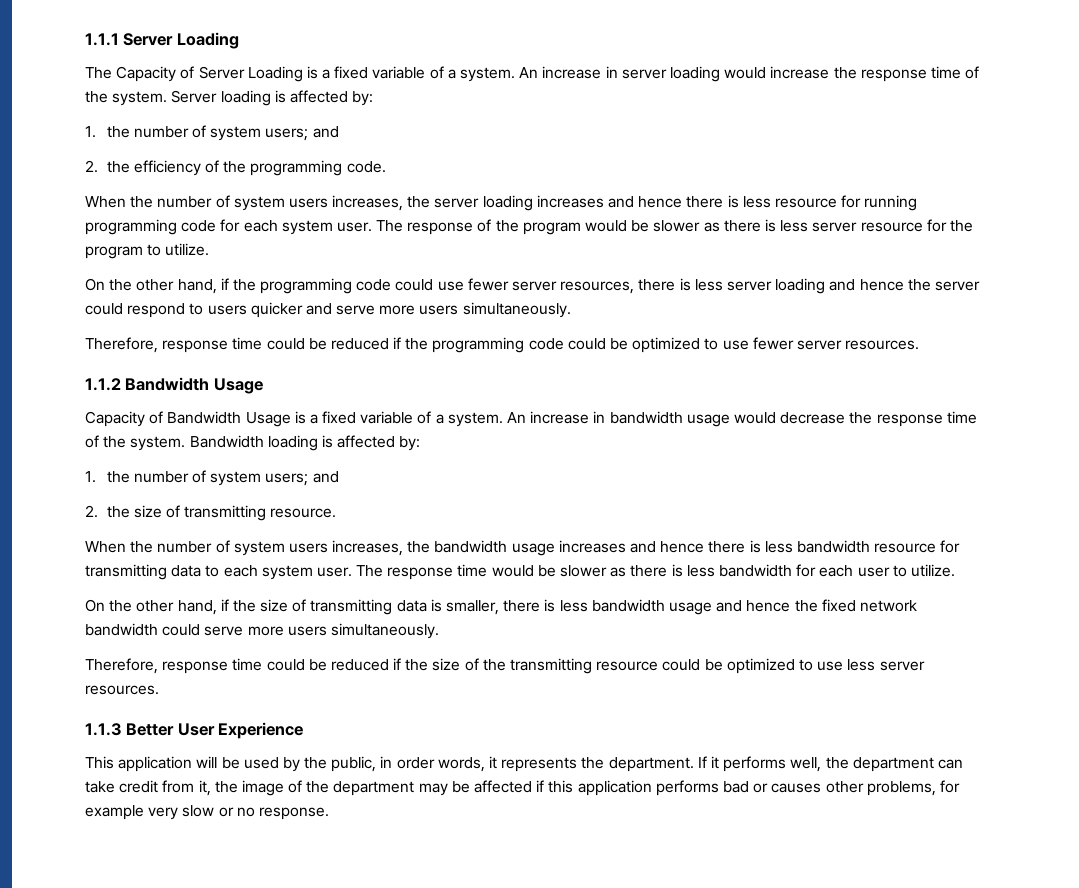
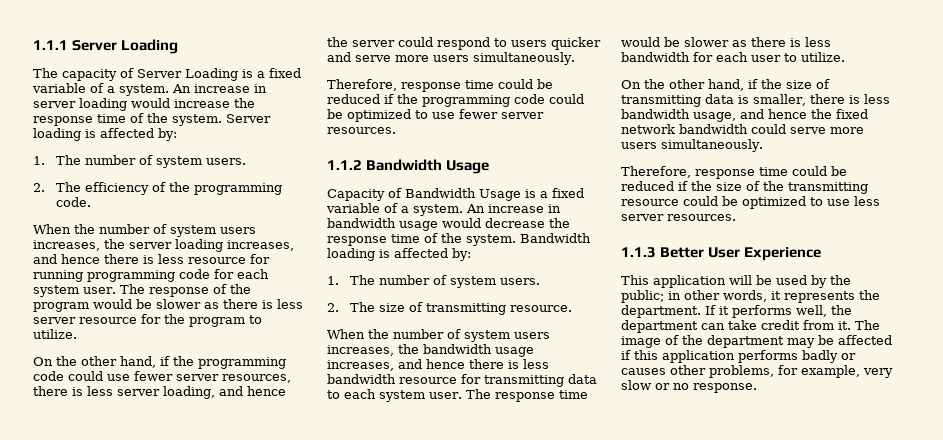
[116,66,177,82] Capacity -> [62,69,117,81] capacity
[106,125,339,141] [85,160,130,173] the number of system users; and // 2. the -> [56,155,247,168] [33,182,82,192] The number of system users. // 2. The
[536,195,604,208] increases -> [227,240,294,251] increases,
[775,278,826,294] loading -> [163,386,215,399] loading,
[106,470,339,486] [85,505,130,518] the number of system users; and // 2. the -> [350,275,541,288] [327,302,376,312] The number of system users. // 2. The
[558,540,626,553] increases -> [327,360,394,371] increases,
[668,602,712,615] usage -> [693,112,736,122] usage,
[331,756,435,772] public, in order -> [621,290,720,303] public; in other
[198,780,238,796] it, the -> [838,320,880,330] it. The
[722,781,749,793] bad -> [802,350,838,363] badly
[85,805,144,820] example -> [801,365,860,378] example,

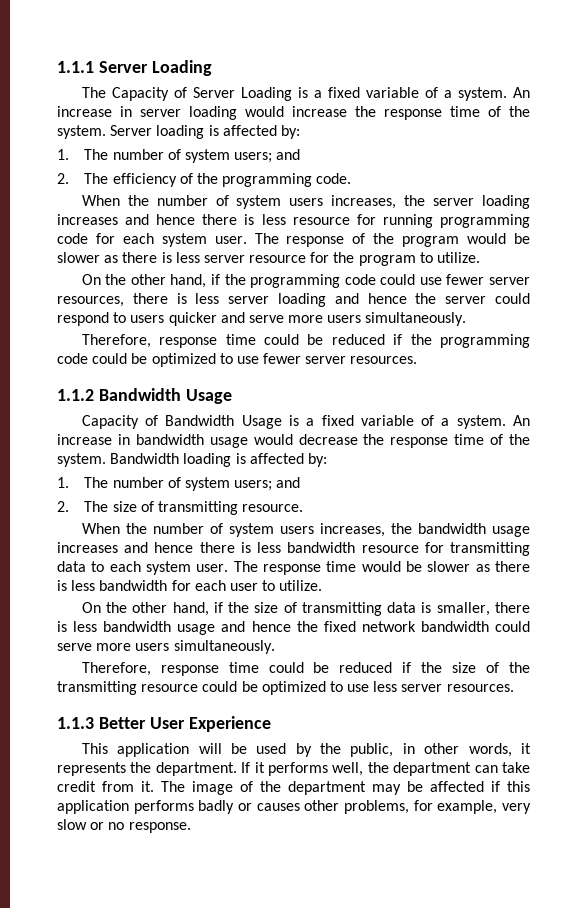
[62,69,117,81] capacity -> [111,87,169,101] Capacity
[206,158,247,165] users. -> [234,149,301,163] users; and
[227,240,294,251] increases, -> [57,214,118,225] increases
[163,386,215,399] loading, -> [278,293,326,307] loading
[500,278,541,285] users. -> [234,477,301,491] users; and
[327,360,394,371] increases, -> [57,542,118,553] increases
[693,112,736,122] usage, -> [177,624,216,635] usage
[621,290,664,303] public; -> [350,743,394,757] public,

